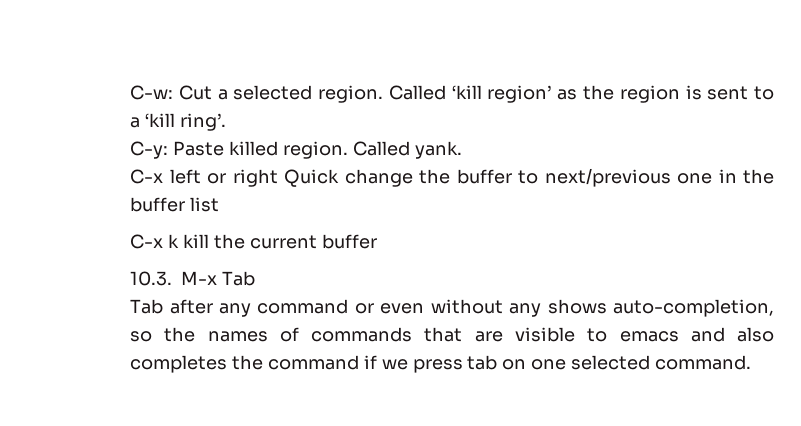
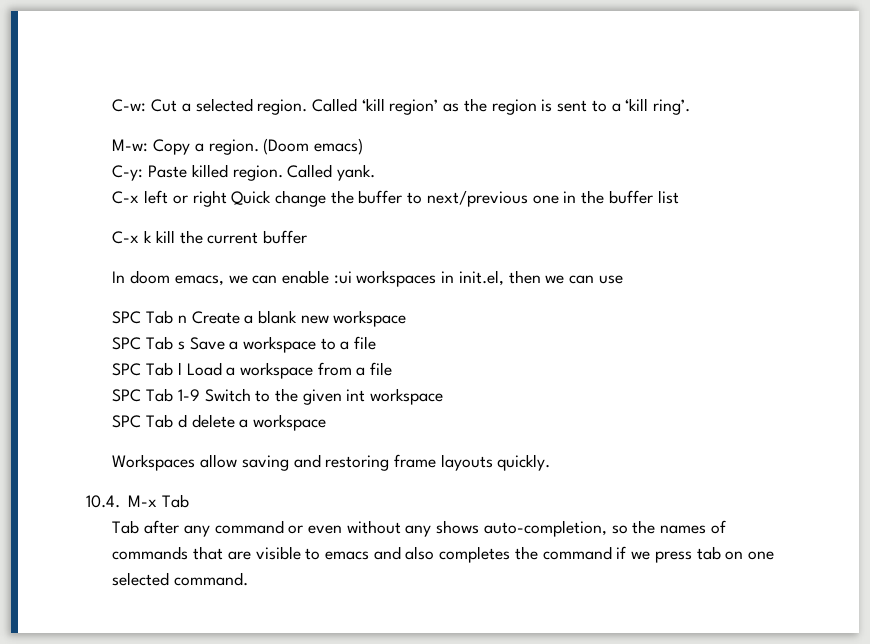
(226, 122) none -> [112,138,363,155] // M-w: Copy a region. (Doom emacs)
[130,271,173,286] 10.3. -> [112,270,623,287] [112,310,407,327] [112,336,377,353] [112,362,393,379] [112,388,444,405] [112,414,326,431] [112,454,551,471] [85,495,120,508] In doom emacs, we can enable :ui workspaces in init.el, then we can use // SPC Tab n Create a blank new workspace // SPC Tab s Save a workspace to a file // SPC Tab l Load a workspace from a file // SPC Tab 1-9 Switch to the given int workspace // SPC Tab d delete a workspace // Workspaces allow saving and restoring frame layouts quickly. // 10.4.

